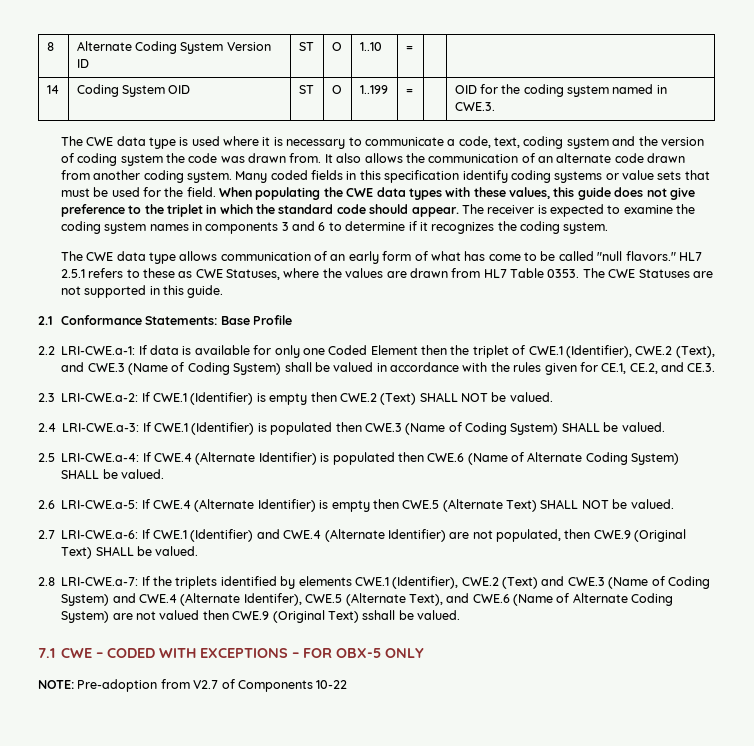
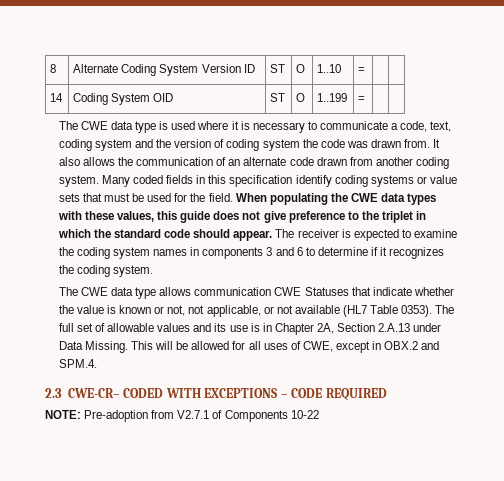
[454,84,667,97] [454,102,495,111] OID for the coding system named in CWE.3. -> (366, 99) none
[314,251,702,264] [60,268,713,280] [60,285,224,298] [38,315,292,325] [38,345,715,358] [61,362,716,375] [38,392,553,405] [38,422,665,435] [38,452,680,465] [61,469,164,479] [38,499,674,512] [38,529,687,542] [61,546,199,559] [38,576,710,589] [61,593,674,606] [61,610,460,623] [38,648,104,658] of an early form of what has come to be called "null flavors." HL7 2.5.1 refers to these as CWE Statuses, where the values are drawn from HL7 Table 0353. The CWE Statuses are not supported in this guide. // 2.1 Conformance Statements: Base Profile // 2.2 LRI-CWE.a-1: If data is available for only one Coded Element then the triplet of CWE.1 (Identifier), CWE.2 (Text), and CWE.3 (Name of Coding System) shall be valued in accordance with the rules given for CE.1, CE.2, and CE.3. // 2.3 LRI-CWE.a-2: If CWE.1 (Identifier) is empty then CWE.2 (Text) SHALL NOT be valued. // 2.4 LRI-CWE.a-3: If CWE.1 (Identifier) is populated then CWE.3 (Name of Coding System) SHALL be valued. // 2.5 LRI-CWE.a-4: If CWE.4 (Alternate Identifier) is populated then CWE.6 (Name of Alternate Coding System) SHALL be valued. // 2.6 LRI-CWE.a-5: If CWE.4 (Alternate Identifier) is empty then CWE.5 (Alternate Text) SHALL NOT be valued. // 2.7 LRI-CWE.a-6: If CWE.1 (Identifier) and CWE.4 (Alternate Identifier) are not populated, then CWE.9 (Original Text) SHALL be valued. // 2.8 LRI-CWE.a-7: If the triplets identified by elements CWE.1 (Identifier), CWE.2 (Text) and CWE.3 (Name of Coding System) and CWE.4 (Alternate Identifer), CWE.5 (Alternate Text), and CWE.6 (Name of Alternate Coding System) are not valued then CWE.9 (Original Text) sshall be valued. // 7.1 CWE – -> [274,287,454,296] [58,305,455,317] [58,323,442,335] [58,341,440,353] [58,359,97,368] [45,388,120,398] CWE Statuses that indicate whether the value is known or not, not applicable, or not available (HL7 Table 0353). The full set of allowable values and its use is in Chapter 2A, Section 2.A.13 under Data Missing. This will be allowed for all uses of CWE, except in OBX.2 and SPM.4. // 2.3 CWE-CR–
[303,648,425,658] FOR OBX-5 ONLY -> [291,388,387,400] CODE REQUIRED
[193,680,219,689] V2.7 -> [177,410,210,419] V2.7.1

